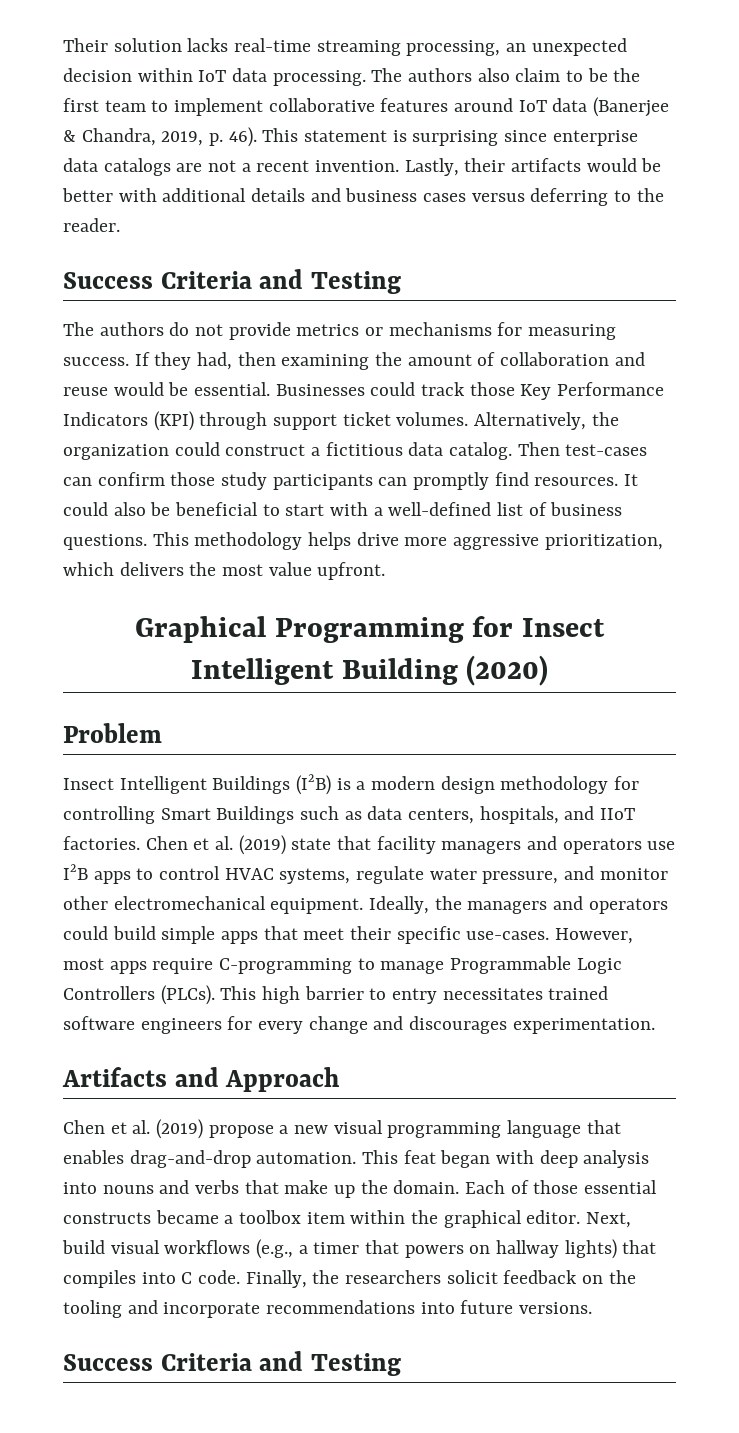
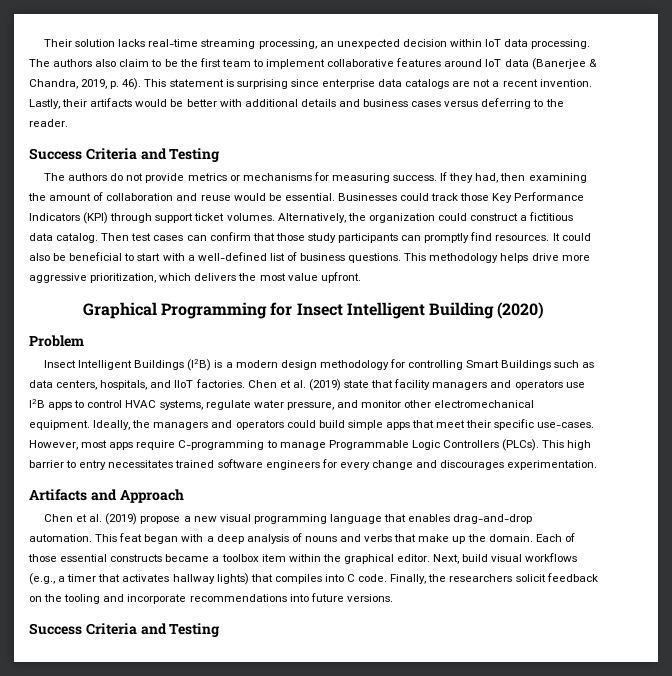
[565,444,648,456] test-cases -> [131,233,184,241] test cases
(165, 479) none -> [252,233,275,241] that
(535, 1157) none -> [206,536,214,542] a
[63,1182,97,1194] into -> [291,533,302,542] of
[404,1245,491,1258] powers on -> [122,574,170,582] activates

